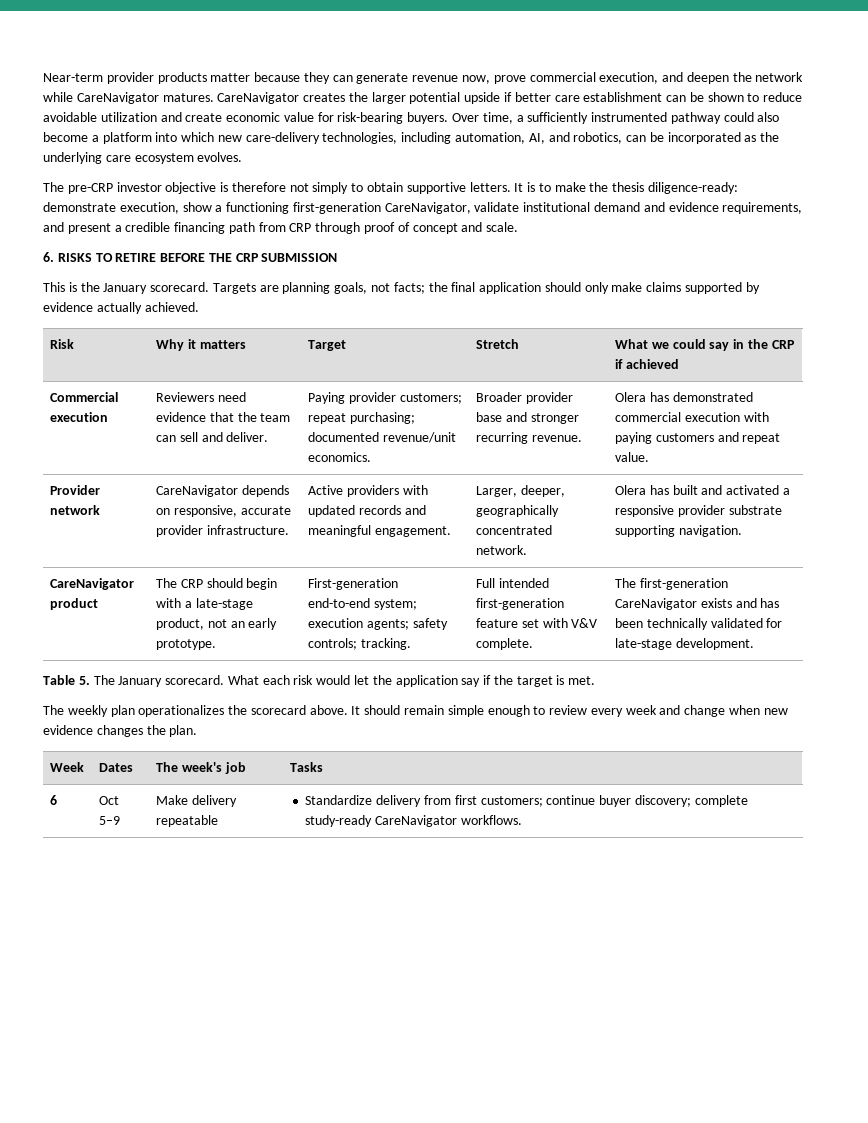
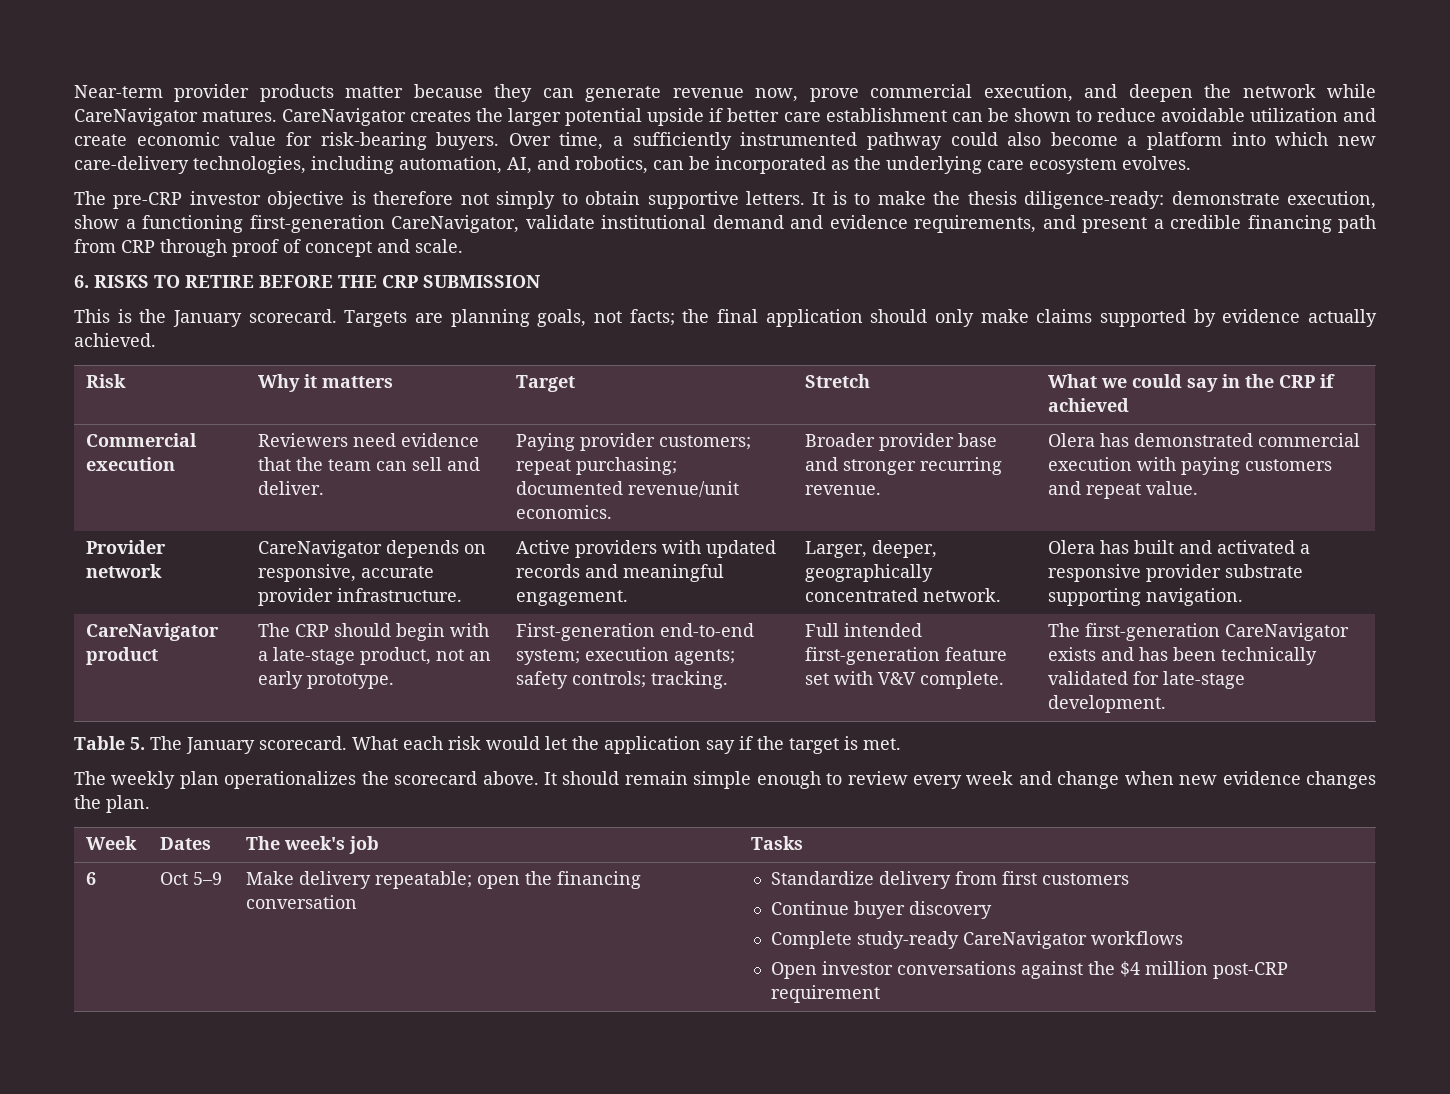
[156,815,219,827] repeatable -> [374,871,641,889] [245,895,357,909] repeatable; open the financing conversation
[480,795,748,807] [305,815,523,827] customers; continue buyer discovery; complete study-ready CareNavigator workflows. -> [1041,873,1129,885] [770,901,992,919] [770,931,1183,949] [770,961,1288,979] [770,985,880,1003] customers // Continue buyer discovery // Complete study-ready CareNavigator workflows // Open investor conversations against the $4 million post-CRP requirement

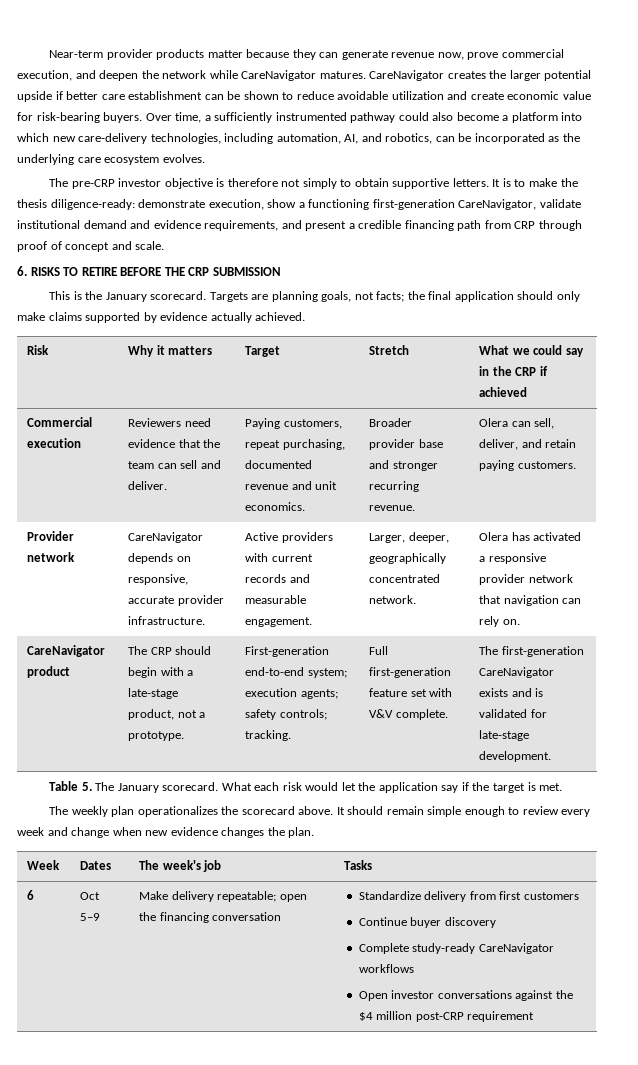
[579,433,751,451] [515,457,677,475] [515,481,739,497] provider customers; repeat purchasing; documented revenue/unit -> [283,419,342,429] [245,439,345,450] [245,460,313,469] [245,481,338,490] customers, repeat purchasing, documented revenue and unit
[1099,433,1360,447] [1047,457,1332,475] [1047,481,1198,499] has demonstrated commercial execution with paying customers and repeat value. -> [511,418,555,429] [479,439,577,450] [479,460,576,471] can sell, deliver, and retain paying customers.
[705,540,776,558] updated -> [271,554,313,562] current
[622,564,724,582] meaningful -> [245,595,307,604] measurable
[1133,540,1212,554] built and -> (530, 536) none
[1224,564,1303,578] [1047,588,1243,606] substrate supporting navigation. -> [528,574,573,583] [479,595,582,606] [479,616,520,627] network that navigation can rely on.
[468,651,491,661] [257,671,303,689] an early -> [199,712,206,718] a
[843,623,922,637] intended -> (389, 650) none
[1138,647,1317,665] has been technically -> [535,688,544,697] is

